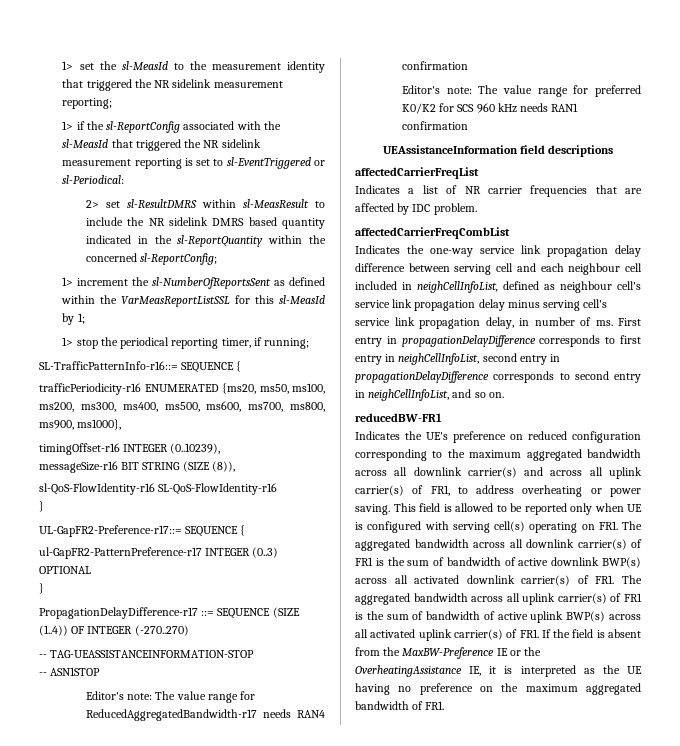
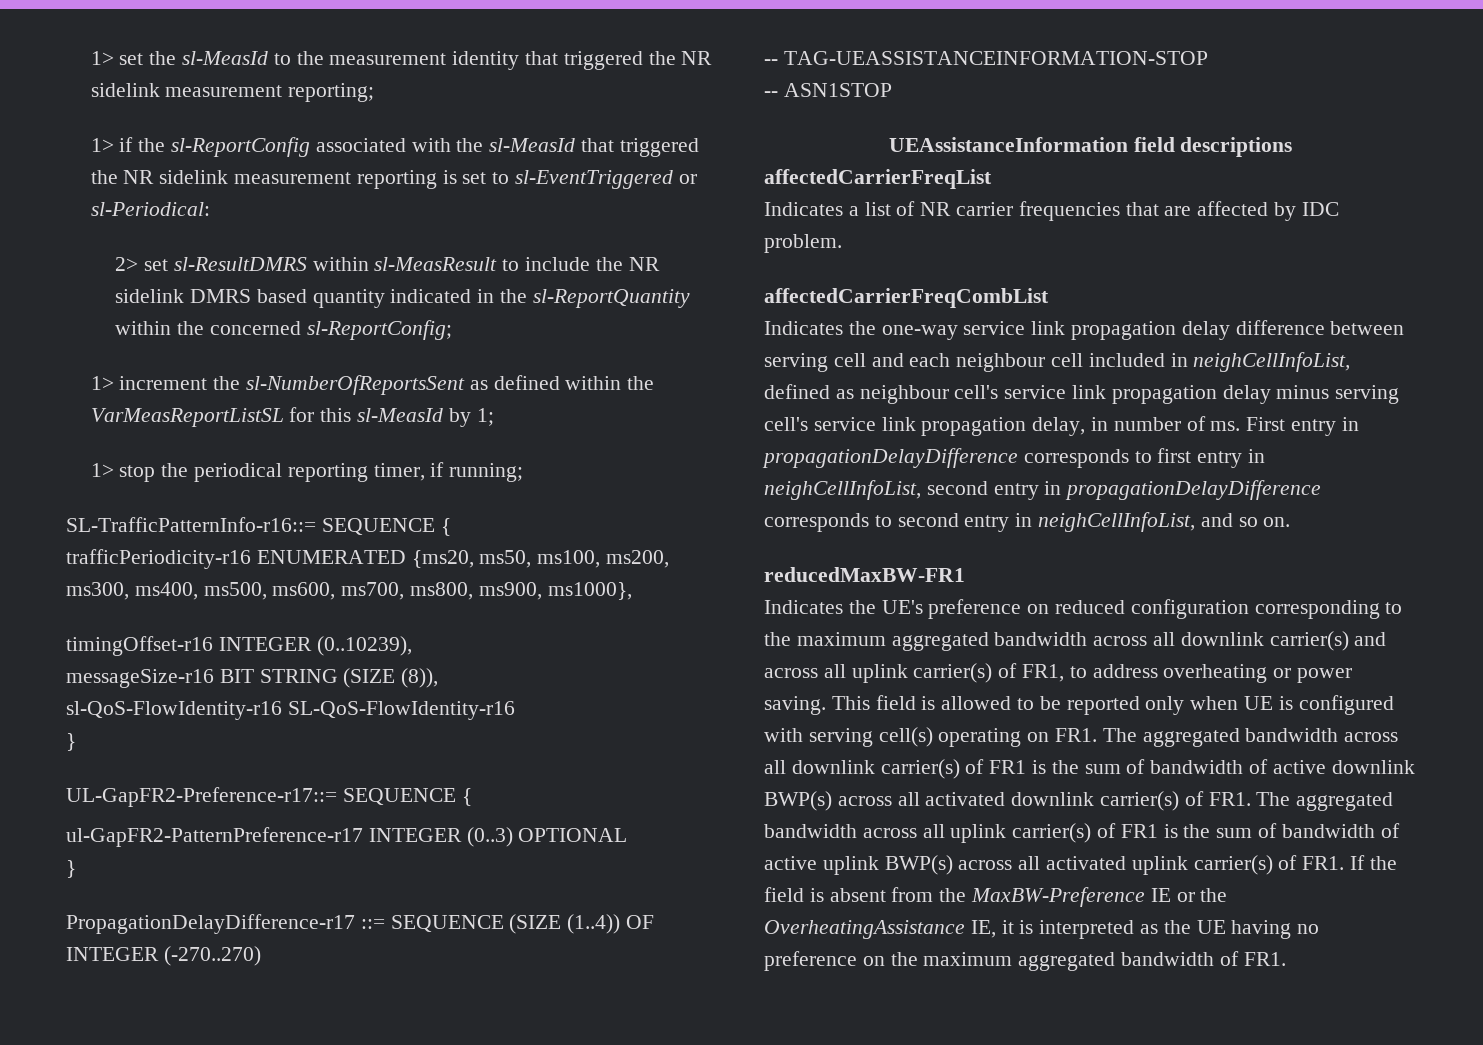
[121,296,231,307] VarMeasReportListSSL -> [90,408,284,427] VarMeasReportListSL
[85,691,256,703] [85,709,325,721] [401,61,468,70] [401,85,641,97] [401,103,579,114] [401,121,468,130] // Editor's note: The value range for ReducedAggregatedBandwidth-r17 needs RAN4 confirmation // Editor's note: The value range for preferred K0/K2 for SCS 960 kHz needs RAN1 confirmation -> (892, 90) none
[355,413,442,422] reducedBW-FR1 -> [764,567,965,582] reducedMaxBW-FR1

